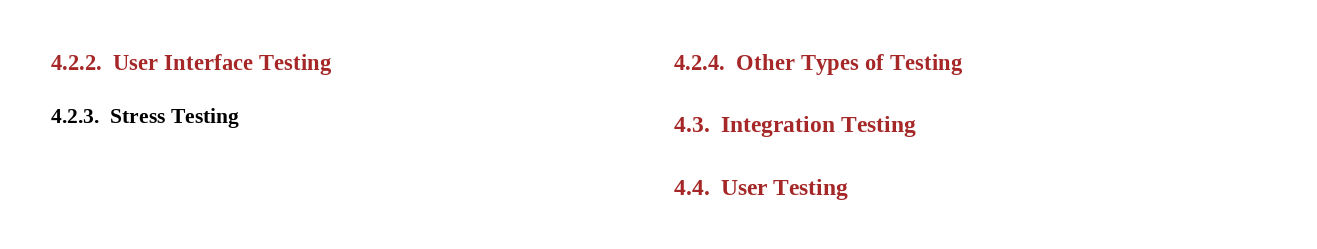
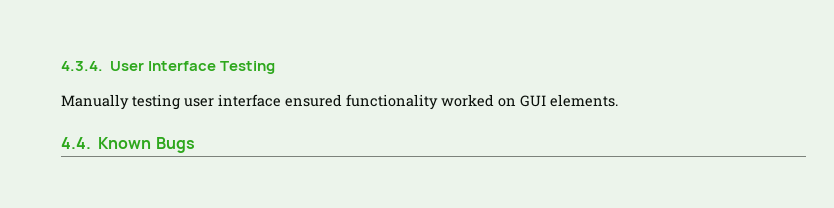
[51,55,102,70] 4.2.2. -> [61,61,103,71] 4.3.4.
[51,108,239,128] [674,54,963,75] [674,116,917,137] [674,179,849,200] 4.2.3. Stress Testing // 4.2.4. Other Types of Testing // 4.3. Integration Testing // 4.4. User Testing -> [61,94,618,110] [61,137,195,153] Manually testing user interface ensured functionality worked on GUI elements. // 4.4. Known Bugs

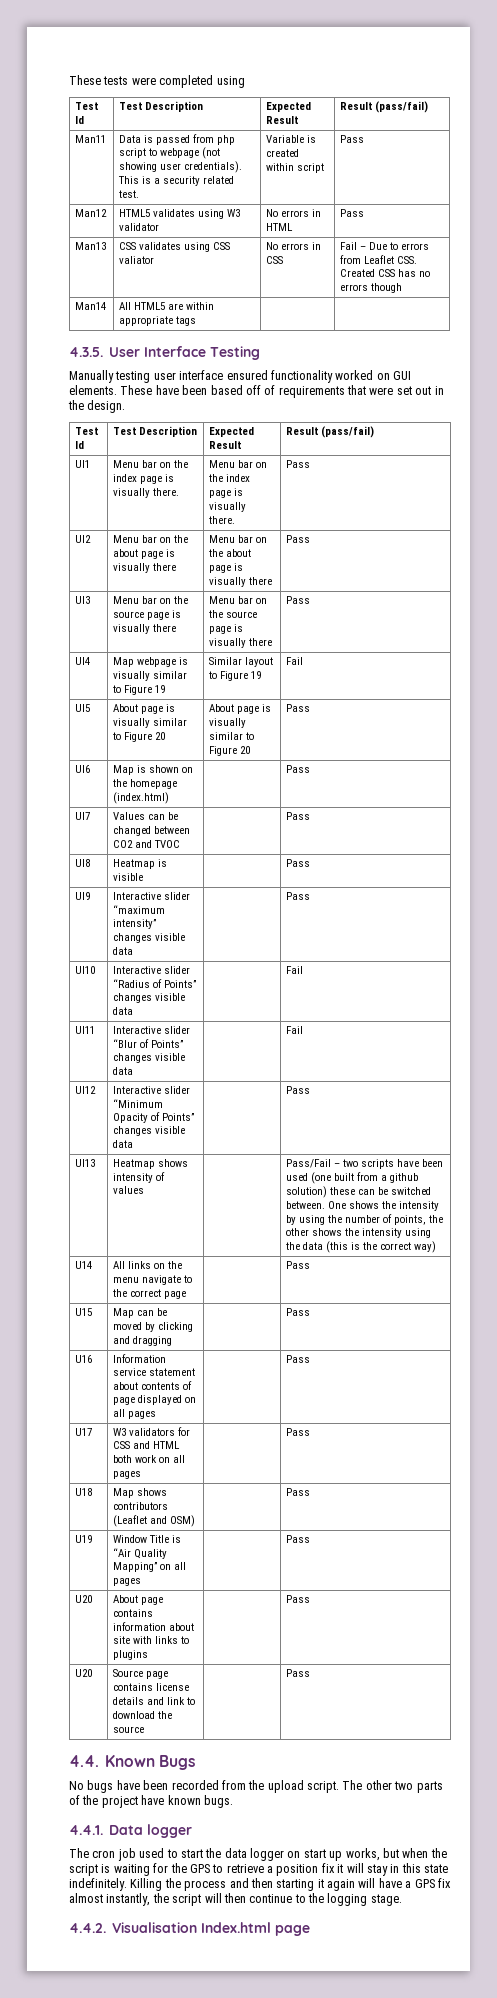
[61,61,103,71] 4.3.4. -> [69,75,245,88] [75,102,100,110] [75,116,85,124] [119,101,204,112] [266,102,312,112] [266,116,300,124] [340,101,429,113] [75,135,107,143] [119,134,236,145] [119,147,221,159] [119,161,243,173] [118,176,235,186] [119,190,140,198] [266,135,317,143] [266,149,300,157] [266,163,325,173] [340,135,365,143] [75,209,108,217] [119,209,241,219] [119,223,160,231] [266,209,322,217] [266,223,294,231] [340,209,365,217] [75,242,107,250] [119,242,231,252] [119,256,155,264] [266,242,322,250] [266,256,284,264] [340,242,430,250] [340,255,418,264] [340,269,431,277] [340,283,403,293] [75,302,107,310] [119,302,215,310] [119,316,197,326] [69,347,103,357] These tests were completed using // Test Id | Test Description | Expected Result | Result (pass/fail) // Man11 | Data is passed from php script to webpage (not showing user credentials). This is a security related test. | Variable is created within script | Pass // Man12 | HTML5 validates using W3 validator | No errors in HTML | Pass // Man13 | CSS validates using CSS valiator | No errors in CSS | Fail – Due to errors from Leaflet CSS. Created CSS has no errors though // Man14 | All HTML5 are within appropriate tags | | // 4.3.5.
[61,137,195,153] // 4.4. Known Bugs -> [120,385,444,398] [68,400,126,413] [75,427,100,435] [75,441,85,449] [113,426,198,437] [209,427,255,437] [209,441,243,449] [286,426,375,438] [75,460,91,468] [113,460,189,468] [113,474,175,484] [113,488,180,498] [209,460,268,468] [209,474,251,482] [209,488,244,498] [209,502,247,512] [209,516,236,524] [286,460,311,468] [75,535,92,543] [113,535,189,543] [113,549,176,559] [113,563,177,573] [209,535,268,543] [209,549,252,557] [209,563,244,573] [209,577,273,587] [286,535,311,543] [75,596,91,604] [113,596,189,604] [113,610,182,620] [113,624,177,634] [209,596,268,604] [209,610,258,618] [209,624,244,634] [209,638,273,648] [286,596,311,604] [75,657,91,665] [113,657,189,667] [113,671,188,681] [113,685,166,695] [209,657,274,667] [209,671,262,681] [286,657,304,665] [75,704,91,712] [113,704,176,714] [113,718,188,728] [113,732,166,742] [209,704,272,714] [209,718,247,728] [209,732,255,740] [209,746,251,756] [286,704,311,712] [75,765,91,773] [113,765,194,775] [113,779,178,789] [113,792,170,804] [286,765,311,773] [75,812,91,820] [113,812,179,820] [113,826,191,836] [113,840,181,848] [286,812,311,820] [75,859,91,867] [113,859,168,869] [113,873,144,881] [286,859,311,867] [75,892,91,900] [113,892,191,900] [113,905,166,914] [113,919,157,929] [113,933,186,943] [113,947,134,955] [286,892,311,900] [75,966,96,974] [113,966,191,974] [113,979,197,988] [113,993,186,1003] [113,1007,134,1015] [286,966,304,974] [75,1026,96,1034] [113,1026,191,1034] [113,1039,184,1048] [113,1053,186,1063] [113,1067,134,1075] [286,1026,304,1034] [75,1086,97,1094] [113,1086,191,1094] [113,1099,164,1108] [113,1112,195,1123] [113,1126,186,1136] [113,1140,134,1148] [286,1086,311,1094] [75,1159,96,1167] [113,1159,189,1169] [113,1172,166,1183] [113,1186,145,1194] [286,1159,444,1169] [286,1172,419,1184] [286,1186,432,1198] [286,1201,440,1211] [286,1214,444,1225] [286,1228,432,1238] [286,1241,437,1253] [75,1261,93,1269] [113,1261,183,1269] [113,1275,193,1285] [113,1289,187,1299] [286,1261,311,1269] [75,1308,93,1316] [113,1308,168,1318] [113,1322,194,1332] [113,1336,173,1346] [286,1308,311,1316] [75,1355,93,1363] [113,1354,167,1363] [113,1368,196,1376] [113,1381,193,1390] [113,1395,197,1405] [113,1409,157,1419] [286,1355,311,1363] [75,1428,93,1436] [113,1427,191,1436] [113,1441,181,1449] [113,1455,186,1463] [113,1471,142,1479] [286,1428,311,1436] [75,1488,93,1496] [113,1488,168,1498] [113,1502,169,1510] [113,1515,196,1527] [286,1488,311,1496] [75,1535,93,1543] [113,1535,182,1543] [113,1548,168,1559] [113,1562,187,1572] [113,1578,142,1586] [286,1535,311,1543] [75,1595,93,1603] [113,1595,164,1605] [113,1609,154,1617] [113,1622,195,1631] [113,1636,190,1644] [113,1650,149,1660] [286,1595,311,1603] [75,1669,93,1677] [113,1669,169,1679] [113,1683,190,1691] [113,1697,196,1705] [113,1711,173,1719] [113,1726,145,1733] [286,1669,311,1677] [69,1755,196,1770] [69,1780,443,1793] [69,1795,233,1808] [69,1824,193,1838] [69,1848,447,1861] [69,1863,448,1876] [69,1878,451,1891] [69,1893,402,1906] [69,1922,311,1936] These have been based off of requirements that were set out in the design. // Test Id | Test Description | Expected Result | Result (pass/fail) // UI1 | Menu bar on the index page is visually there. | Menu bar on the index page is visually there. | Pass // UI2 | Menu bar on the about page is visually there | Menu bar on the about page is visually there | Pass // UI3 | Menu bar on the source page is visually there | Menu bar on the source page is visually there | Pass // UI4 | Map webpage is visually similar to Figure 19 | Similar layout to Figure 19 | Fail // UI5 | About page is visually similar to Figure 20 | About page is visually similar to Figure 20 | Pass // UI6 | Map is shown on the homepage (index.html) | | Pass // UI7 | Values can be changed between CO2 and TVOC | | Pass // UI8 | Heatmap is visible | | Pass // UI9 | Interactive slider “maximum intensity” changes visible data | | Pass // UI10 | Interactive slider “Radius of Points” changes visible data | | Fail // UI11 | Interactive slider “Blur of Points” changes visible data | | Fail // UI12 | Interactive slider “Minimum Opacity of Points” changes visible data | | Pass // UI13 | Heatmap shows intensity of values | | Pass/Fail – two scripts have been used (one built from a github solution) these can be switched between. One shows the intensity by using the number of points, the other shows the intensity using the data (this is the correct way) // U14 | All links on the menu navigate to the correct page | | Pass // U15 | Map can be moved by clicking and dragging | | Pass // U16 | Information service statement about contents of page displayed on all pages | | Pass // U17 | W3 validators for CSS and HTML both work on all pages | | Pass // U18 | Map shows contributors (Leaflet and OSM) | | Pass // U19 | Window Title is “Air Quality Mapping” on all pages | | Pass // U20 | About page contains information about site with links to plugins | | Pass // U20 | Source page contains license details and link to download the source | | Pass // 4.4. Known Bugs // No bugs have been recorded from the upload script. The other two parts of the project have known bugs. // 4.4.1. Data logger // The cron job used to start the data logger on start up works, but when the script is waiting for the GPS to retrieve a position fix it will stay in this state indefinitely. Killing the process and then starting it again will have a GPS fix almost instantly, the script will then continue to the logging stage. // 4.4.2. Visualisation Index.html page

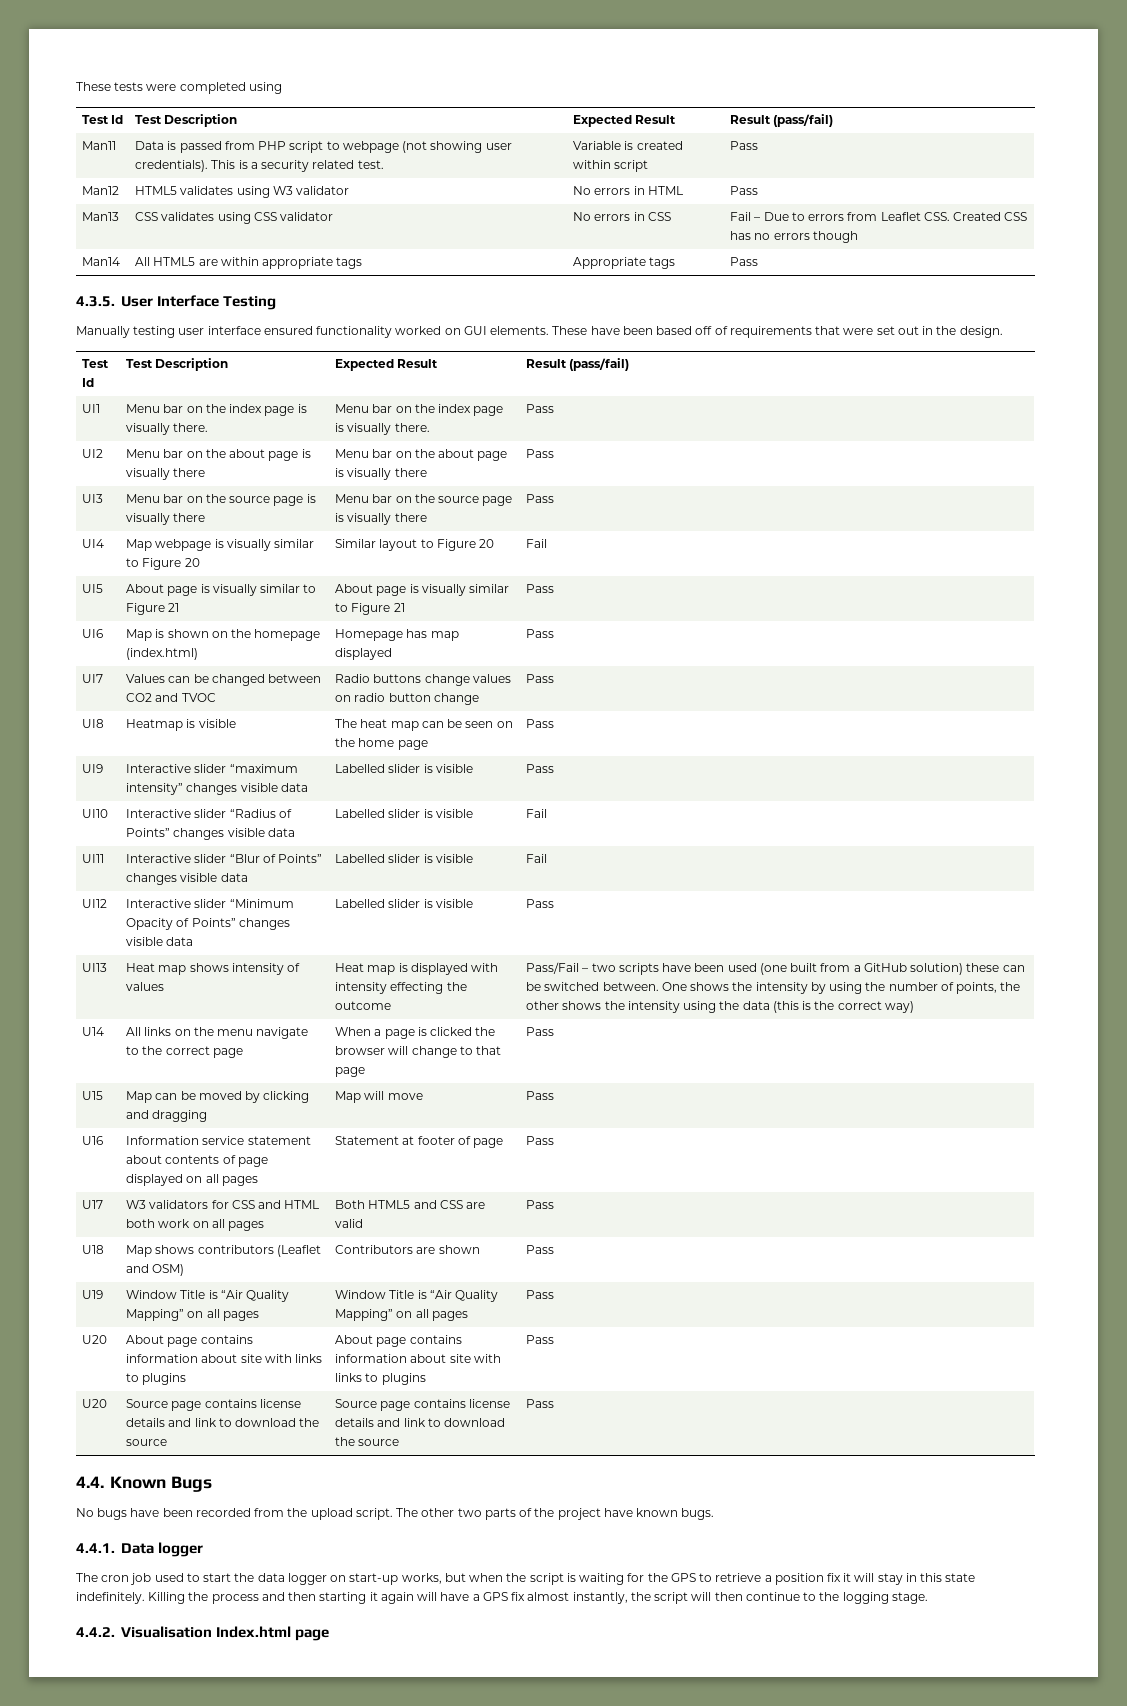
[217,135,236,145] php -> [258,141,287,150] PHP
[119,256,155,264] valiator -> [280,212,334,221] validator
(197, 321) | -> [573,257,676,269] [730,257,759,266] Appropriate tags | Pass
[155,685,166,693] 19 -> [184,558,200,567] 20
[251,671,262,679] 19 -> [479,539,495,548] 20
[155,732,166,740] [209,704,272,714] [209,718,247,728] [209,732,255,740] [209,746,251,756] 20 | About page is visually similar to Figure 20 -> [168,603,180,612] [335,584,510,596] [335,603,405,615] 21 | About page is visually similar to Figure 21
(170, 798) none -> [335,629,459,641] [335,648,393,660] Homepage has map displayed
(181, 844) none -> [335,674,511,686] [335,693,479,705] Radio buttons change values on radio button change
(144, 877) none -> [335,719,513,731] [335,738,428,750] The heat map can be seen on the home page
(134, 951) none -> [335,764,473,773] Labelled slider is visible
(134, 1011) none -> [335,809,473,818] Labelled slider is visible
(134, 1071) none -> [335,854,473,863] Labelled slider is visible
(134, 1144) none -> [335,899,473,908] Labelled slider is visible
[113,1159,156,1169] Heatmap -> [126,963,187,975] Heat map
(145, 1190) none -> [335,963,499,975] [335,982,467,994] [335,1001,392,1010] Heat map is displayed with intensity effecting the outcome
[390,1173,419,1183] github -> [863,963,907,972] GitHub
(187, 1295) none -> [335,1027,496,1039] [335,1046,502,1058] [335,1067,366,1077] When a page is clicked the browser will change to that page
(173, 1341) none -> [335,1091,423,1103] Map will move
(157, 1415) none -> [335,1136,504,1148] Statement at footer of page
(142, 1475) none -> [335,1200,486,1209] [335,1219,364,1228] Both HTML5 and CSS are valid
(196, 1521) none -> [335,1245,480,1254] Contributors are shown
(142, 1582) none -> [335,1290,499,1302] [335,1309,468,1321] Window Title is “Air Quality Mapping” on all pages
(149, 1655) none -> [335,1335,462,1347] [335,1354,501,1363] [335,1373,426,1385] About page contains information about site with links to plugins
(145, 1729) none -> [335,1399,510,1411] [335,1418,506,1427] [335,1437,400,1446] Source page contains license details and link to download the source
[303,1849,343,1861] start up -> [349,1573,399,1585] start-up

